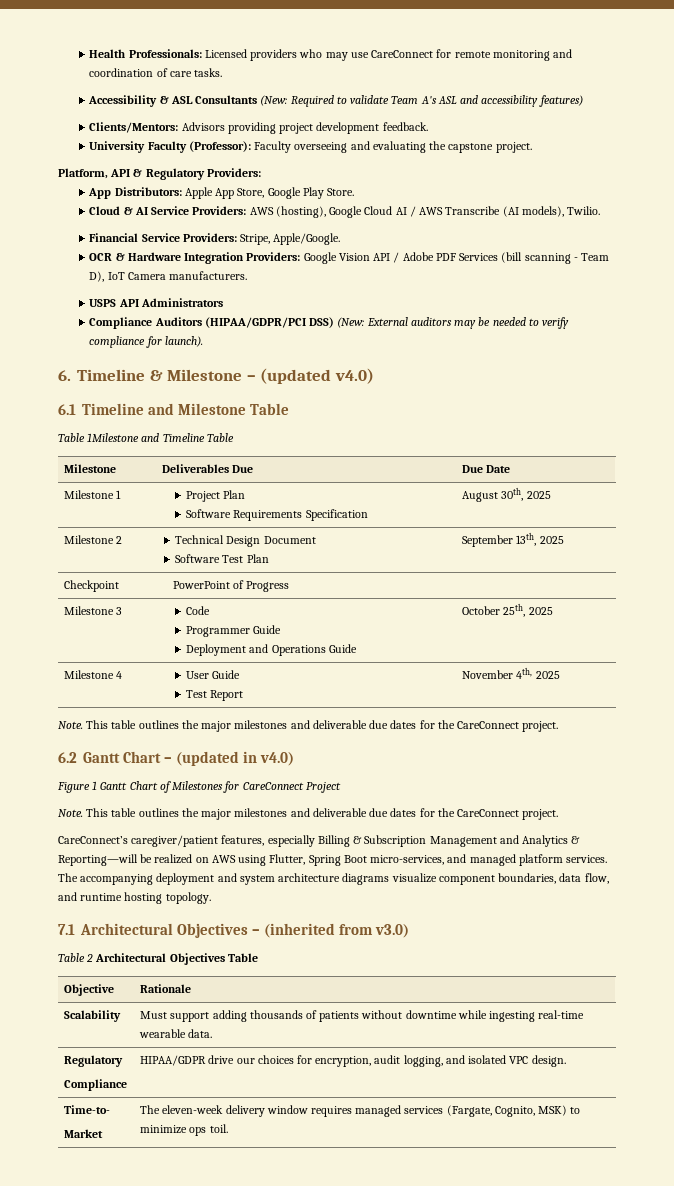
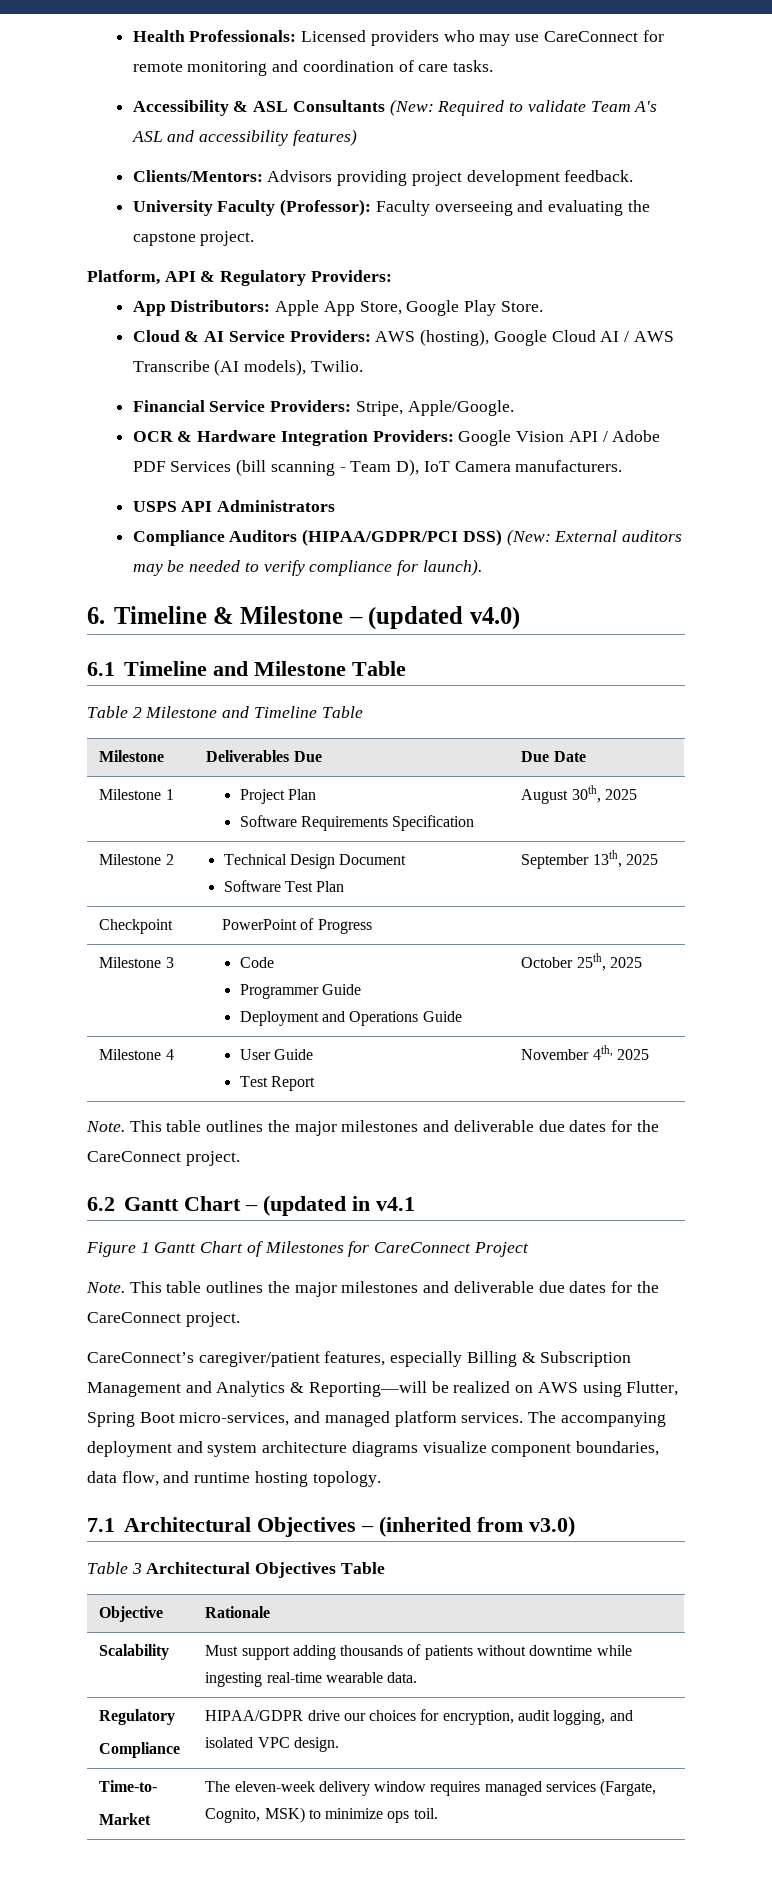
[87,433,140,442] 1Milestone -> [132,706,218,718] 2 Milestone
[260,752,295,766] v4.0) -> [375,1197,415,1211] v4.1
[86,954,94,962] 2 -> [131,1563,142,1574] 3

